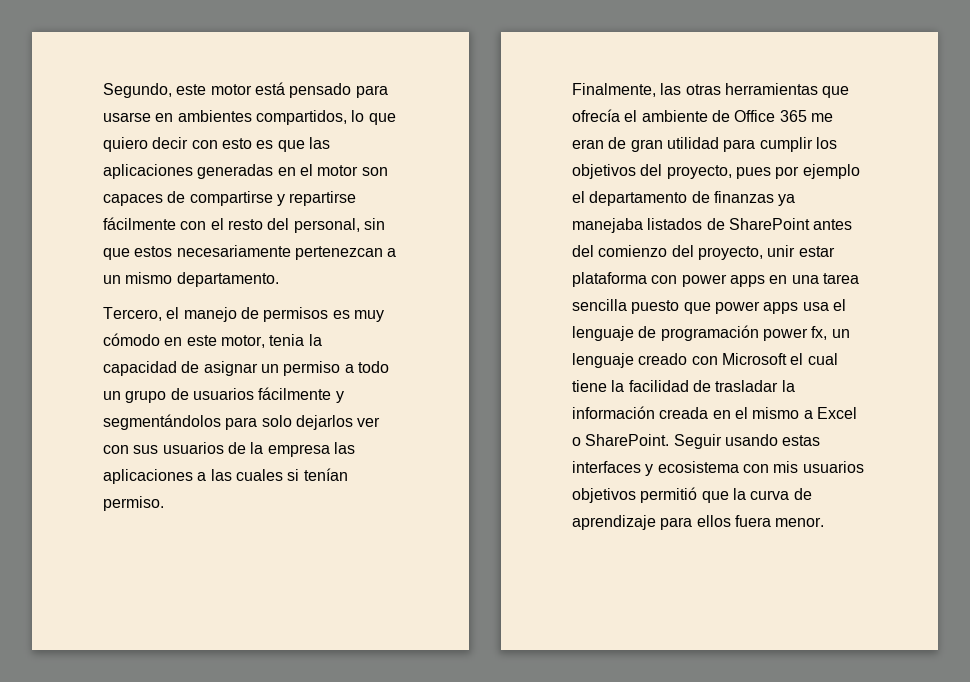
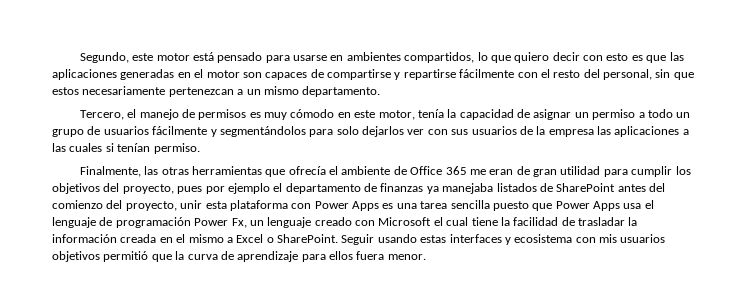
[269,334,305,346] tenia -> [417,109,444,118] tenía
[798,246,835,257] estar -> [205,201,227,209] esta
[681,274,788,287] power apps en -> [314,201,394,211] Power Apps es
[714,301,799,314] power apps -> [555,201,620,211] Power Apps
[762,326,828,341] power fx, -> [194,218,247,228] Power Fx,

